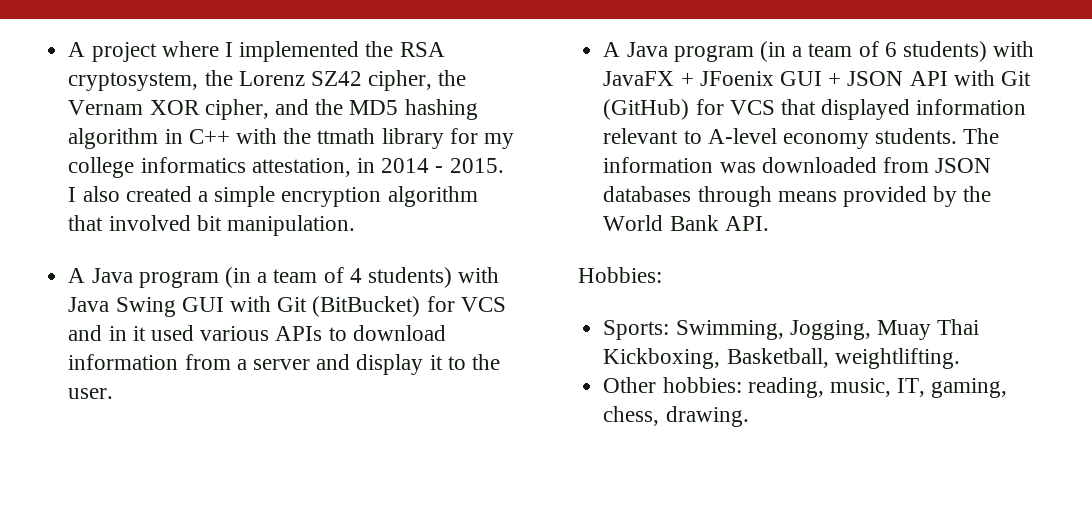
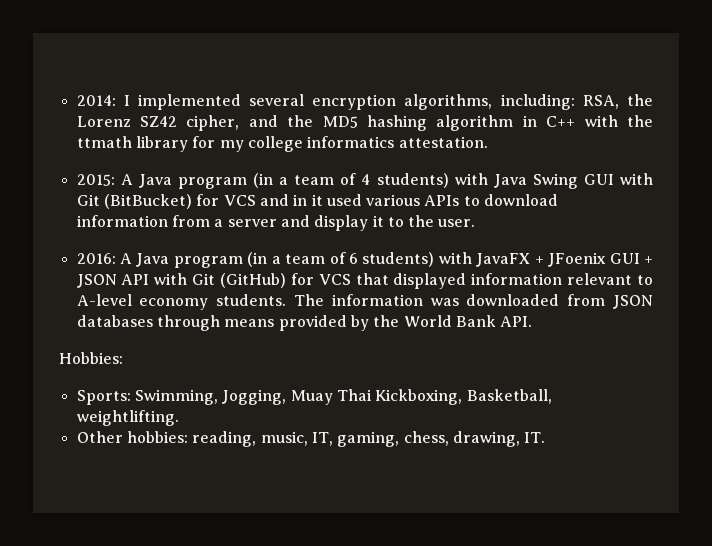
[68,41,445,62] [68,70,467,91] [68,100,200,115] A project where I implemented the RSA cryptosystem, the Lorenz SZ42 cipher, the Vernam XOR -> [76,94,653,110] [76,116,177,127] 2014: I implemented several encryption algorithms, including: RSA, the Lorenz SZ42
[251,158,504,177] [68,186,478,207] [68,215,355,236] attestation, in 2014 - 2015. I also created a simple encryption algorithm that involved bit manipulation. // -> [398,136,488,148] [76,174,115,186] attestation. // 2015:
(114, 393) none -> [76,253,116,264] 2016:
[665,406,749,427] drawing. -> [452,431,546,447] drawing, IT.

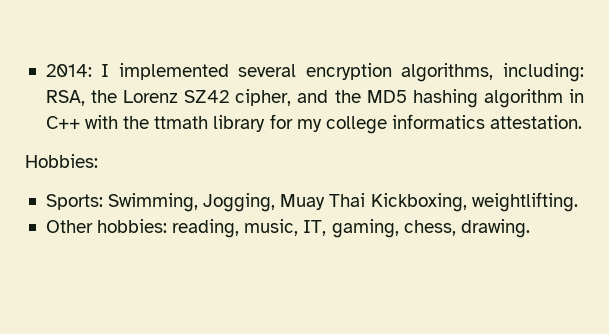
[76,173,654,189] [76,194,559,209] [76,215,476,231] [76,252,653,268] [76,273,654,289] [76,294,653,310] [76,315,533,331] // 2015: A Java program (in a team of 4 students) with Java Swing GUI with Git (BitBucket) for VCS and in it used various APIs to download information from a server and display it to the user. // 2016: A Java program (in a team of 6 students) with JavaFX + JFoenix GUI + JSON API with Git (GitHub) for VCS that displayed information relevant to A-level economy students. The information was downloaded from JSON databases through means provided by the World Bank API. -> (583, 122) none
[466,389,552,404] Basketball, -> (467, 202) none
[452,431,546,447] drawing, IT. -> [460,219,530,238] drawing.

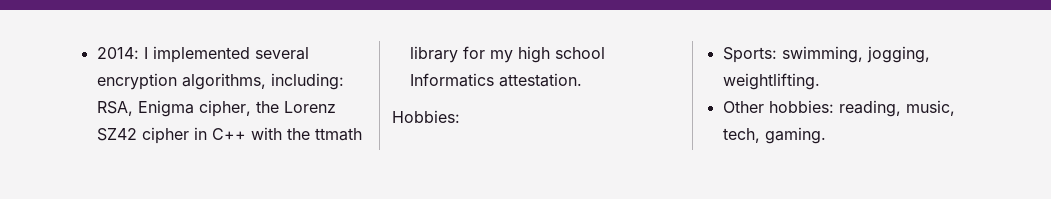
(85, 98) none -> [137,100,251,117] Enigma cipher,
[235,89,563,108] cipher, and the MD5 hashing algorithm -> [141,127,189,144] cipher
[325,114,485,134] college informatics -> [517,46,605,63] [409,73,494,87] high school Informatics
[108,193,467,212] Swimming, Jogging, Muay Thai Kickboxing, -> [781,46,930,63] swimming, jogging,
[303,219,530,238] IT, gaming, chess, drawing. -> [722,127,826,144] tech, gaming.

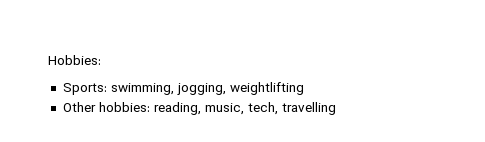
[96,46,309,63] [96,73,344,90] [96,100,336,117] [96,127,362,144] [409,46,605,63] [409,73,582,87] 2014: I implemented several encryption algorithms, including: RSA, Enigma cipher, the Lorenz SZ42 cipher in C++ with the ttmath library for my high school Informatics attestation. // -> (48, 60) none
[722,73,820,90] weightlifting. -> [229,82,304,95] weightlifting
[764,127,826,144] gaming. -> [281,102,336,115] travelling

